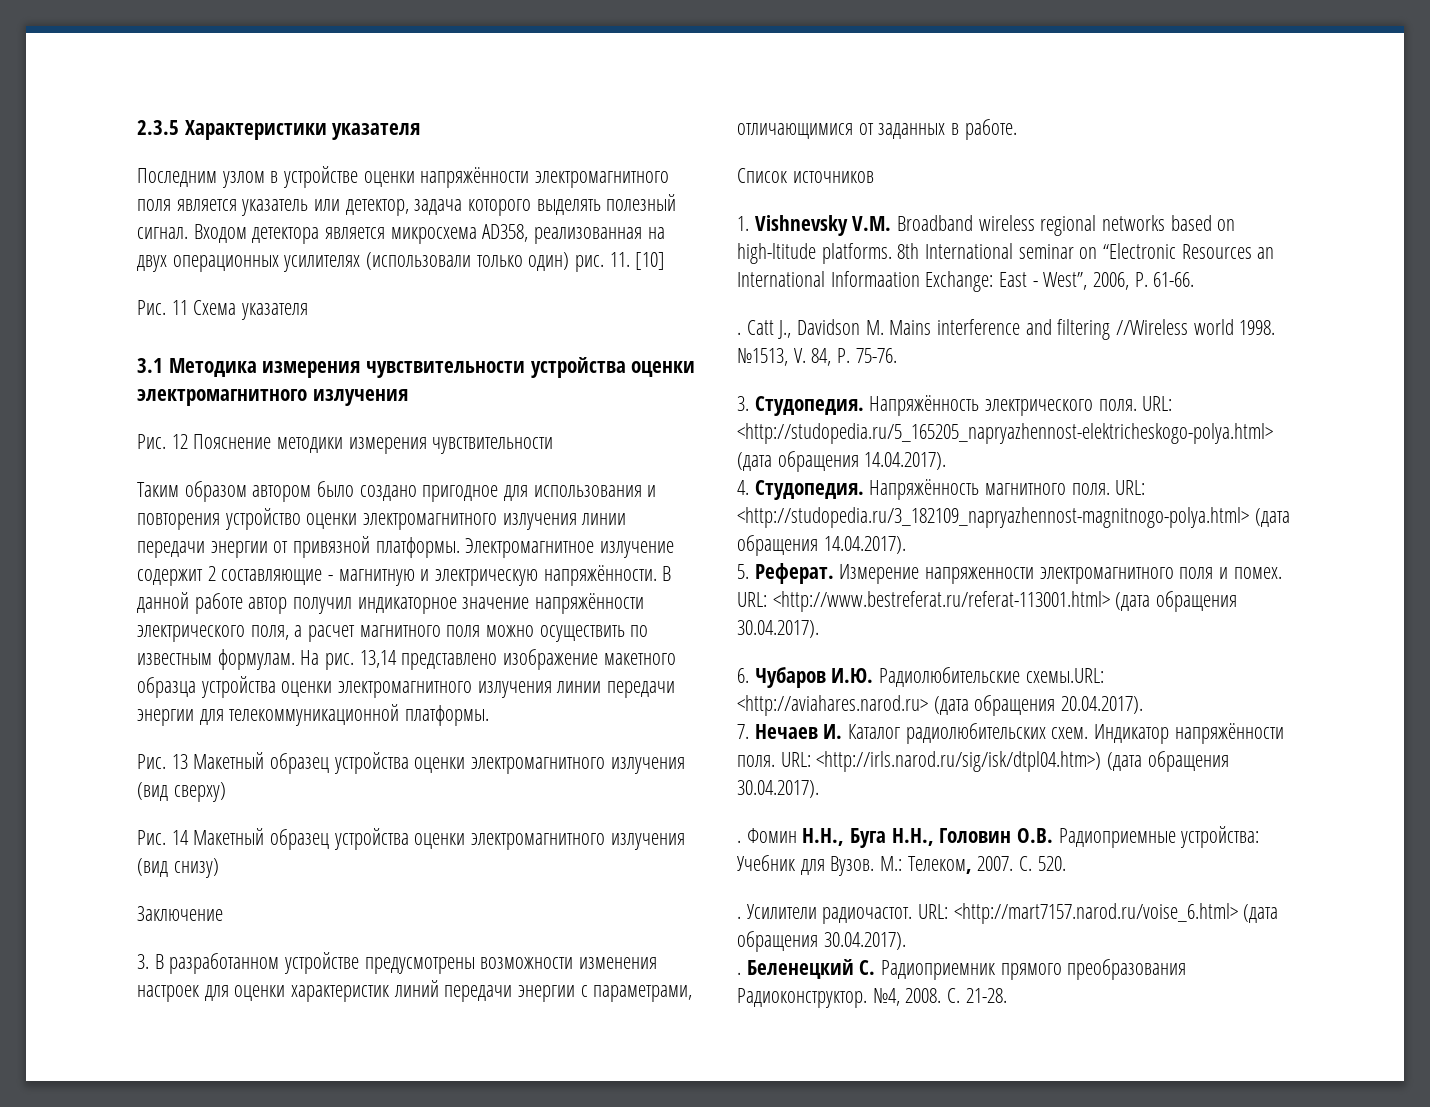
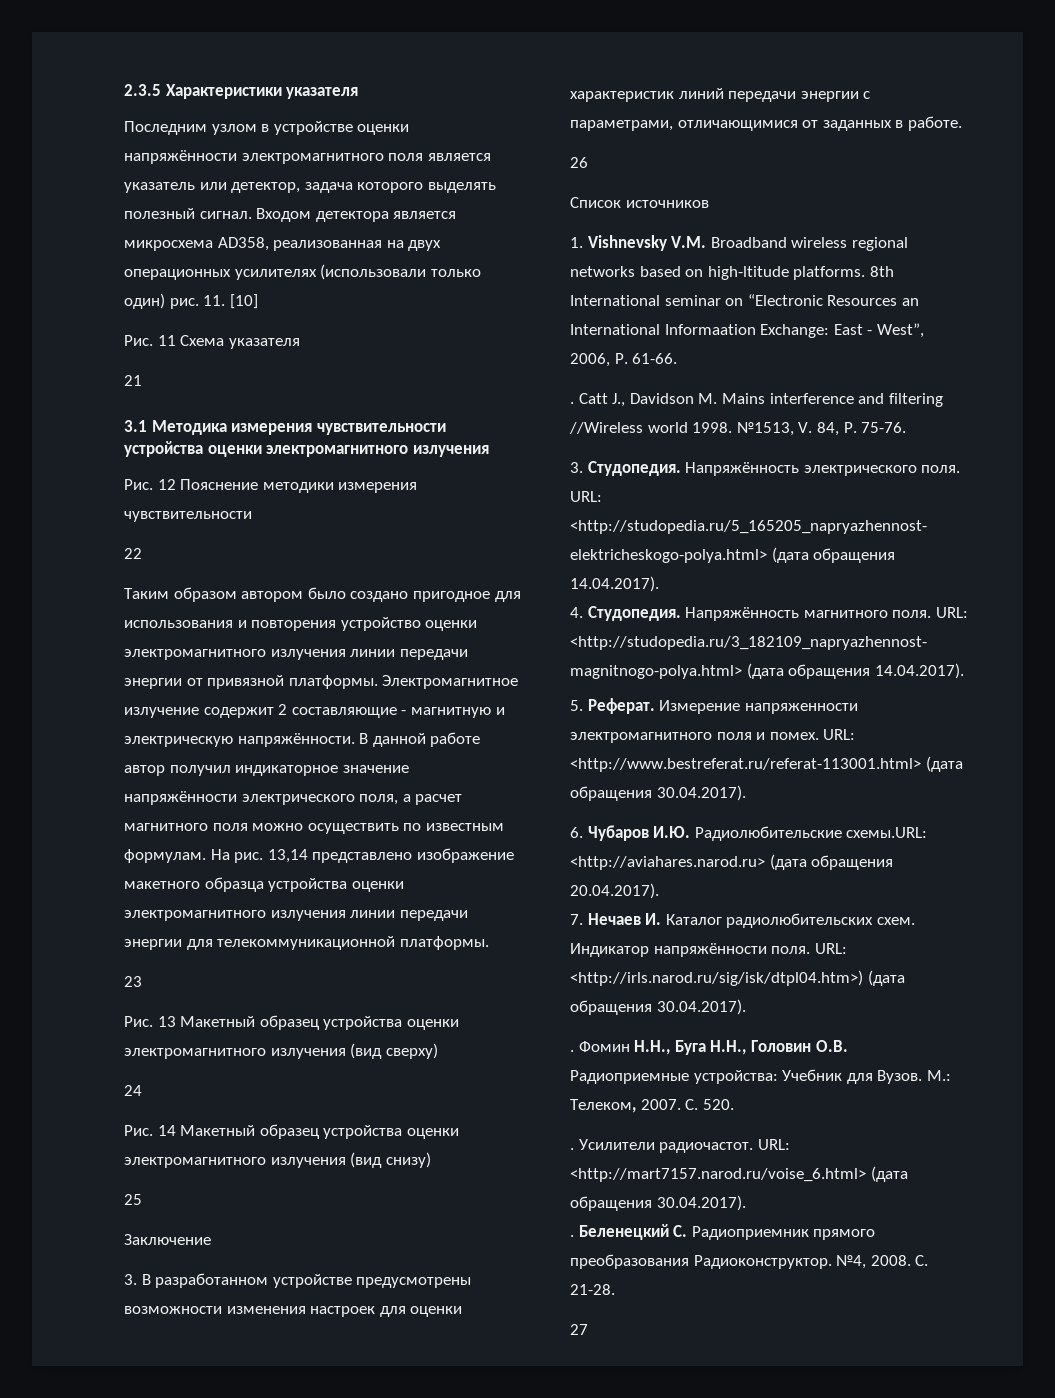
(309, 311) none -> [124,375,142,386] // 21
(554, 445) none -> [124,548,142,559] // 22
(490, 715) none -> [124,976,142,987] // 23
(226, 792) none -> [124,1085,142,1096] // 24
(219, 868) none -> [124,1194,142,1205] // 25
(1017, 129) none -> [570,157,588,168] // 26
(1007, 995) none -> [570,1324,588,1335] // 27

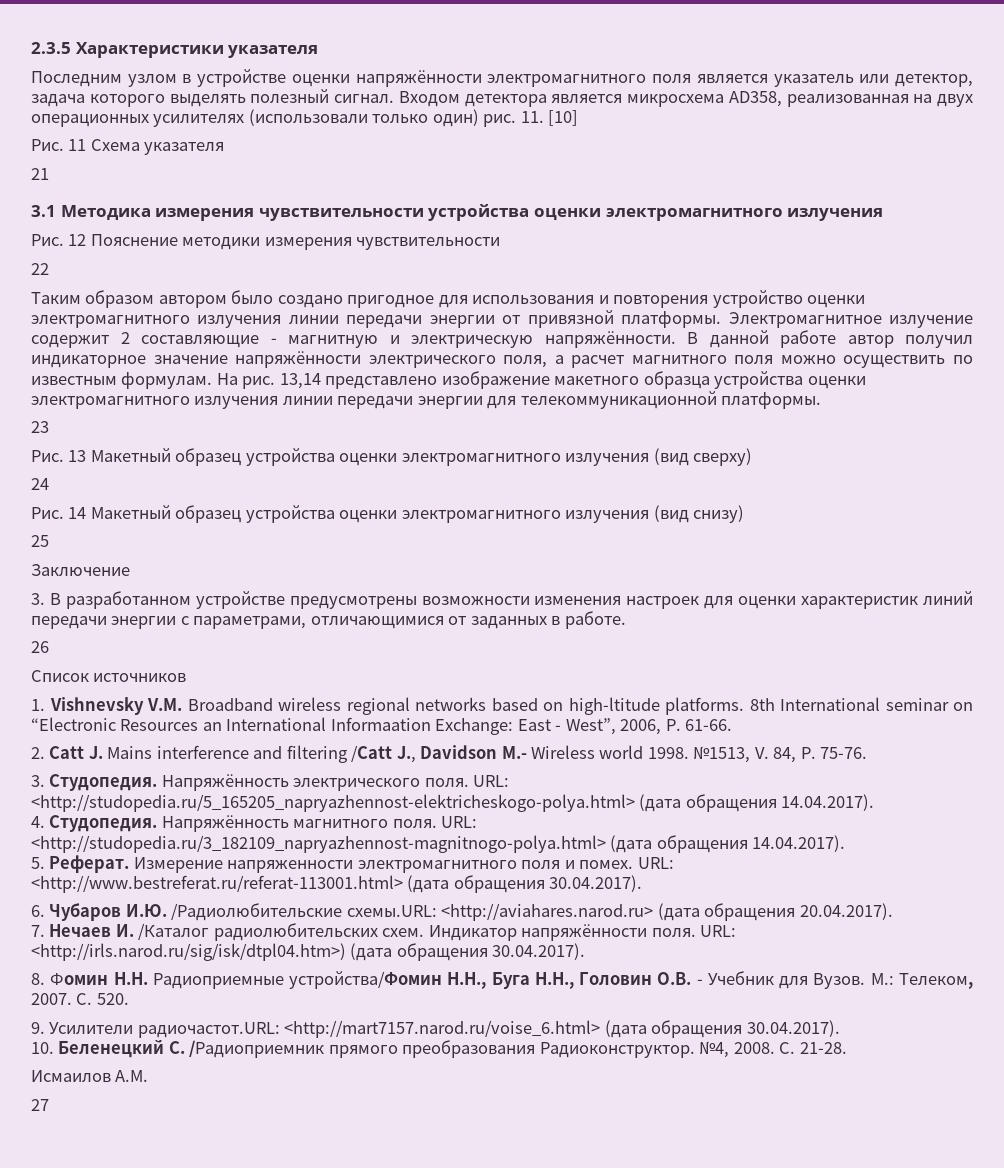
[570,393,943,407] [569,422,643,434] . Catt J., Davidson M. Mains interference and filtering //Wireless -> [31,745,596,763] 2. Catt J. Mains interference and filtering /Catt J., Davidson M.- Wireless
[694,826,842,841] Радиолюбительские -> [171,903,343,921] /Радиолюбительские
[665,914,722,925] Каталог -> [138,923,210,940] /Каталог
[570,1041,630,1052] . Фомин -> [31,971,443,989] 8. Фомин Н.Н. Радиоприемные устройства/Фомин
[570,1070,778,1084] Радиоприемные устройства: -> [696,979,703,985] -
[570,1139,790,1153] . Усилители радиочастот. URL: -> [31,1022,280,1038] 9. Усилители радиочастот.URL:
[570,1235,574,1237] . -> [31,1042,54,1054] 10.
[691,1226,809,1240] Радиоприемник -> [189,1040,325,1058] /Радиоприемник
(615, 1289) none -> [31,1070,149,1082] // Исмаилов А.М.

